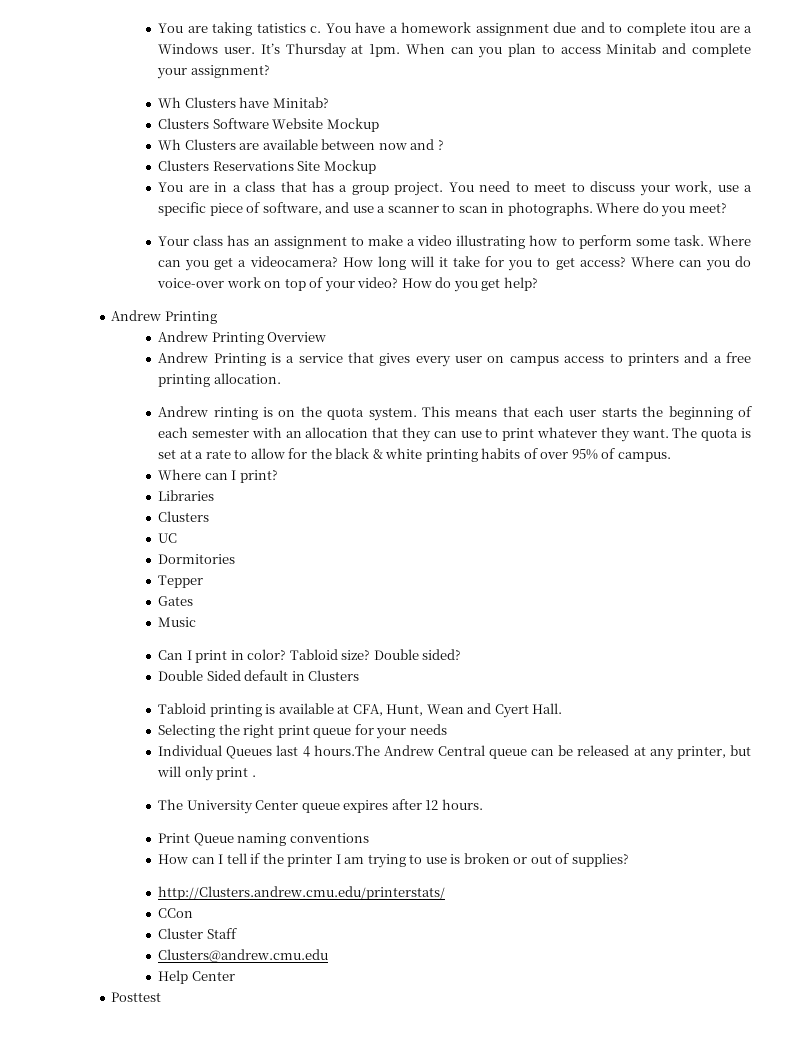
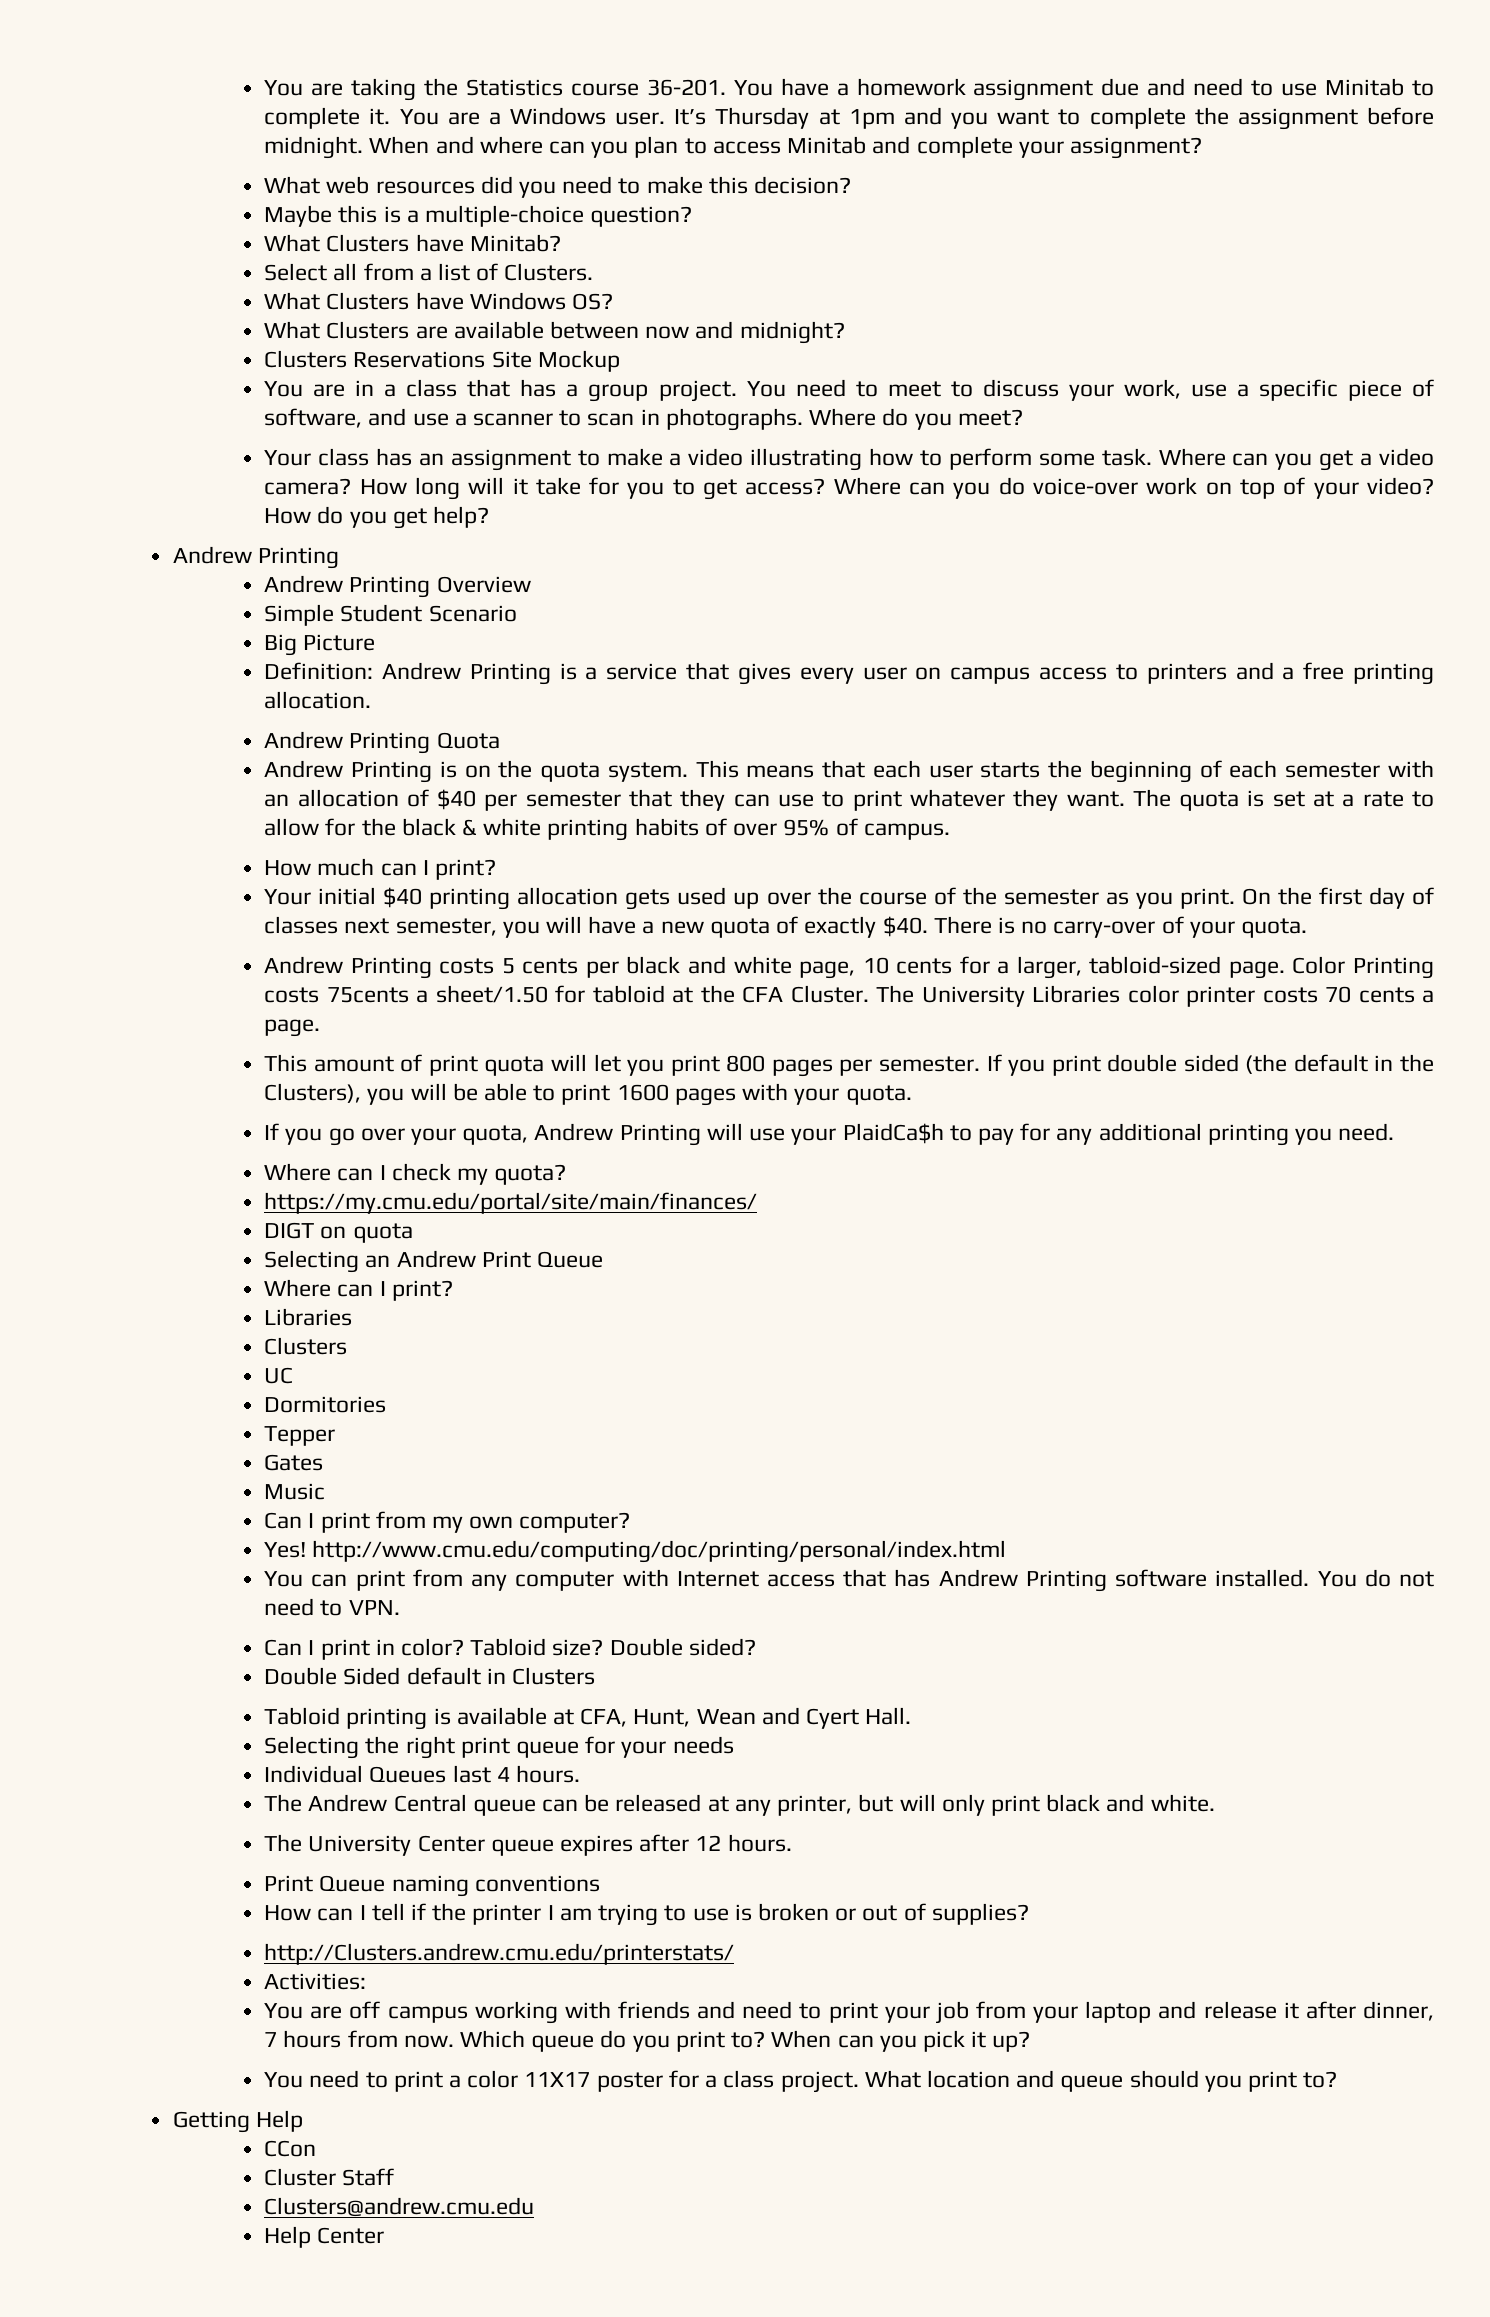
[256,23,322,33] tatistics c. -> [424,78,726,96] the Statistics course 36-201.
[609,22,716,36] to complete itou -> [1193,78,1434,96] [264,107,439,129] need to use Minitab to complete it. You
[369,43,445,57] 1pm. When -> [848,107,1434,130] [264,136,543,159] 1pm and you want to complete the assignment before midnight. When and where
[158,97,329,108] [158,118,379,132] [158,139,182,150] Wh Clusters have Minitab? // Clusters Software Website Mockup // Wh -> [264,176,852,198] [264,205,693,227] [264,234,561,252] [264,263,594,281] [264,292,614,310] [264,321,321,339] What web resources did you need to make this decision? // Maybe this is a multiple-choice question? // What Clusters have Minitab? // Select all from a list of Clusters. // What Clusters have Windows OS? // What
[437,140,444,150] ? -> [739,321,845,344] midnight?
[249,256,338,267] videocamera? -> [1378,448,1434,466] [264,478,352,495] video camera?
(327, 337) none -> [264,604,517,626] [264,634,376,656] [264,662,374,680] Simple Student Scenario // Big Picture // Definition:
[213,407,258,420] rinting -> [349,732,500,754] [264,760,432,783] Printing Quota // Andrew Printing
(369, 432) none -> [406,789,621,811] of $40 per semester
(671, 457) none -> [264,858,497,880] [264,887,1434,910] [264,916,1307,938] [264,956,1434,979] [264,985,1435,1007] [264,1019,321,1037] [264,1054,1435,1077] [264,1083,912,1106] [264,1123,1395,1146] [264,1163,567,1185] [264,1192,758,1214] [264,1222,413,1243] [264,1250,604,1273] // How much can I print? // Your initial $40 printing allocation gets used up over the course of the semester as you print. On the first day of classes next semester, you will have a new quota of exactly $40. There is no carry-over of your quota. // Andrew Printing costs 5 cents per black and white page, 10 cents for a larger, tabloid-sized page. Color Printing costs 75cents a sheet/1.50 for tabloid at the CFA Cluster. The University Libraries color printer costs 70 cents a page. // This amount of print quota will let you print 800 pages per semester. If you print double sided (the default in the Clusters), you will be able to print 1600 pages with your quota. // If you go over your quota, Andrew Printing will use your PlaidCa$h to pay for any additional printing you need. // Where can I check my quota? // https://my.cmu.edu/portal/site/main/finances/ // DIGT on quota // Selecting an Andrew Print Queue
(197, 622) none -> [264,1511,631,1533] [264,1540,1007,1563] [264,1569,1434,1592] [264,1598,400,1616] // Can I print from my own computer? // Yes! http://www.cmu.edu/computing/doc/printing/personal/index.html // You can print from any computer with Internet access that has Andrew Printing software installed. You do not need to VPN.
[313,745,380,756] hours.The -> [516,1765,581,1783] [264,1794,303,1812] hours. // The
[251,775,256,777] . -> [1046,1794,1215,1812] black and white.
(446, 893) none -> [264,1973,367,1990] [264,2001,1434,2024] [264,2030,1031,2052] [264,2070,1338,2093] [172,2110,303,2133] // Activities: // You are off campus working with friends and need to print your job from your laptop and release it after dinner, 7 hours from now. Which queue do you print to? When can you pick it up? // You need to print a color 11X17 poster for a class project. What location and queue should you print to? // Getting Help
[111,992,162,1002] // Posttest -> (385, 2235) none

